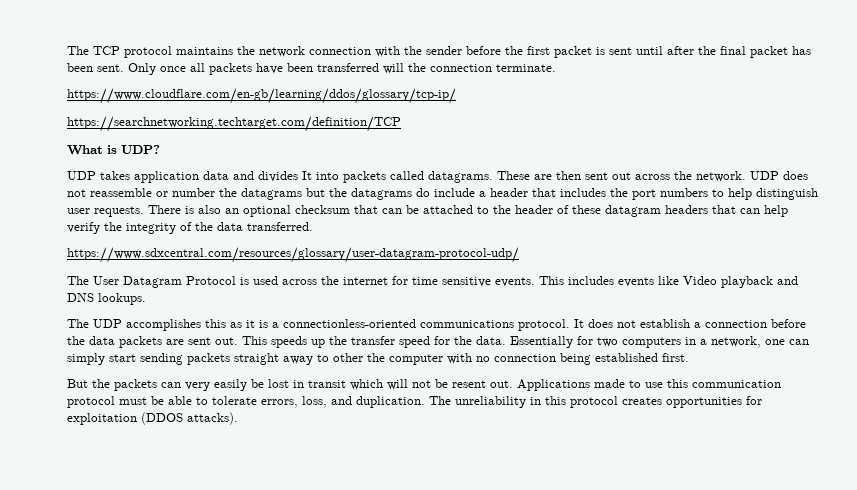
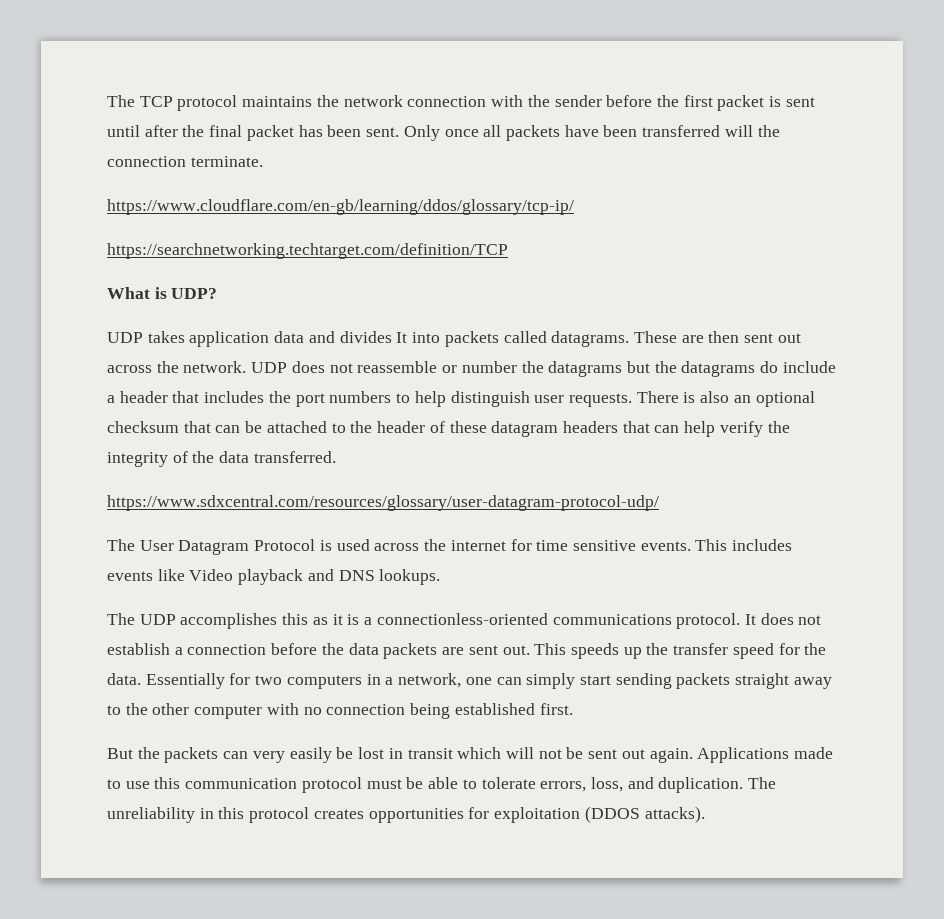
[333,353,385,362] other the -> [125,703,190,715] the other
[452,380,513,388] resent out. -> [588,748,693,763] sent out again.

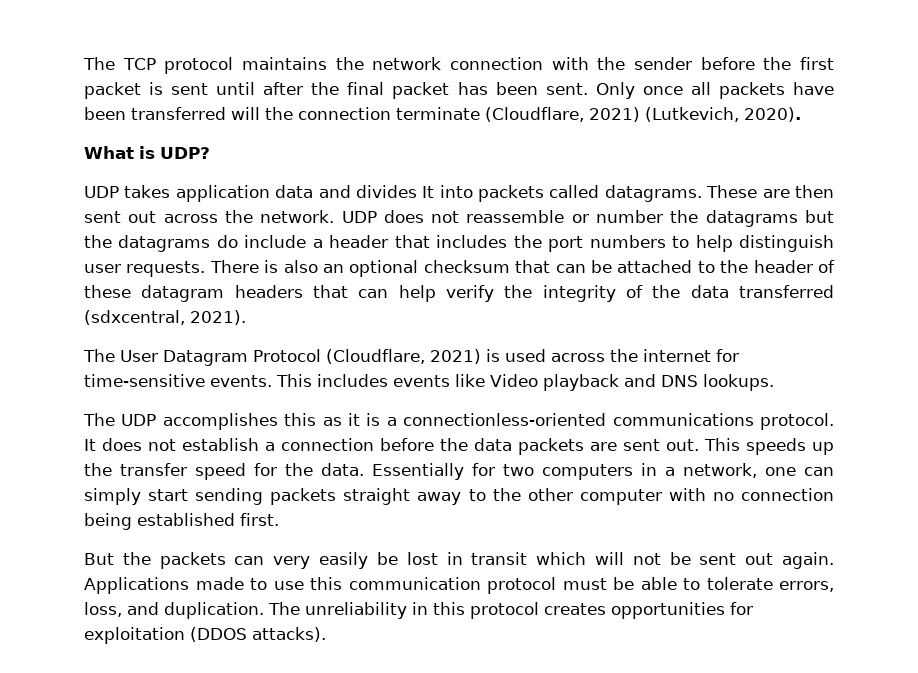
[190,156,263,167] [107,199,574,215] [107,243,508,259] terminate. // https://www.cloudflare.com/en-gb/learning/ddos/glossary/tcp-ip/ // https://searchnetworking.techtarget.com/definition/TCP -> [396,107,801,122] terminate (Cloudflare, 2021) (Lutkevich, 2020).
[253,451,336,463] [107,495,659,511] transferred. // https://www.sdxcentral.com/resources/glossary/user-datagram-protocol-udp/ -> [739,285,834,298] [84,310,246,325] transferred (sdxcentral, 2021).
(316, 545) none -> [326,349,481,364] (Cloudflare, 2021)
[536,540,636,551] time sensitive -> [84,374,205,387] time-sensitive

